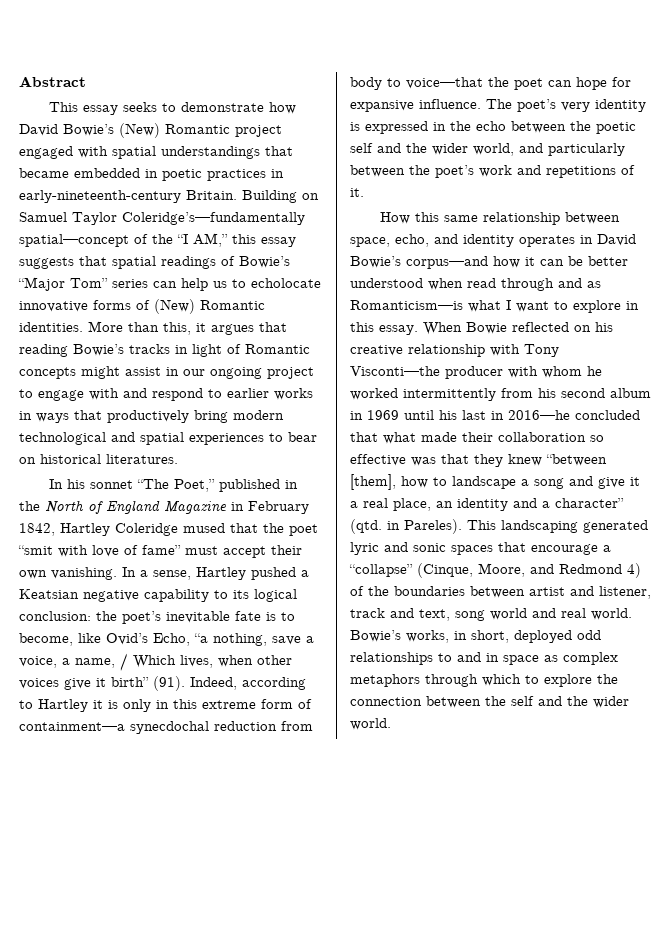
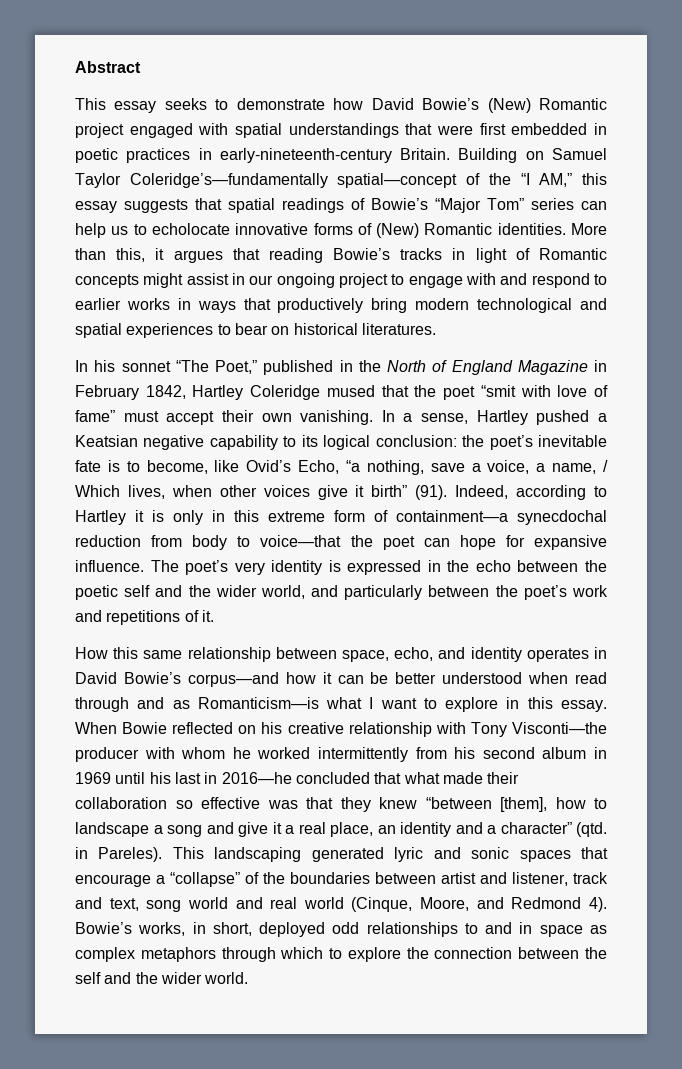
[19,168,69,178] became -> [437,123,506,135] were first
[417,563,641,578] (Cinque, Moore, and Redmond 4) -> (240, 879) none
[591,608,632,620] world. -> [303,897,607,912] world (Cinque, Moore, and Redmond 4).

